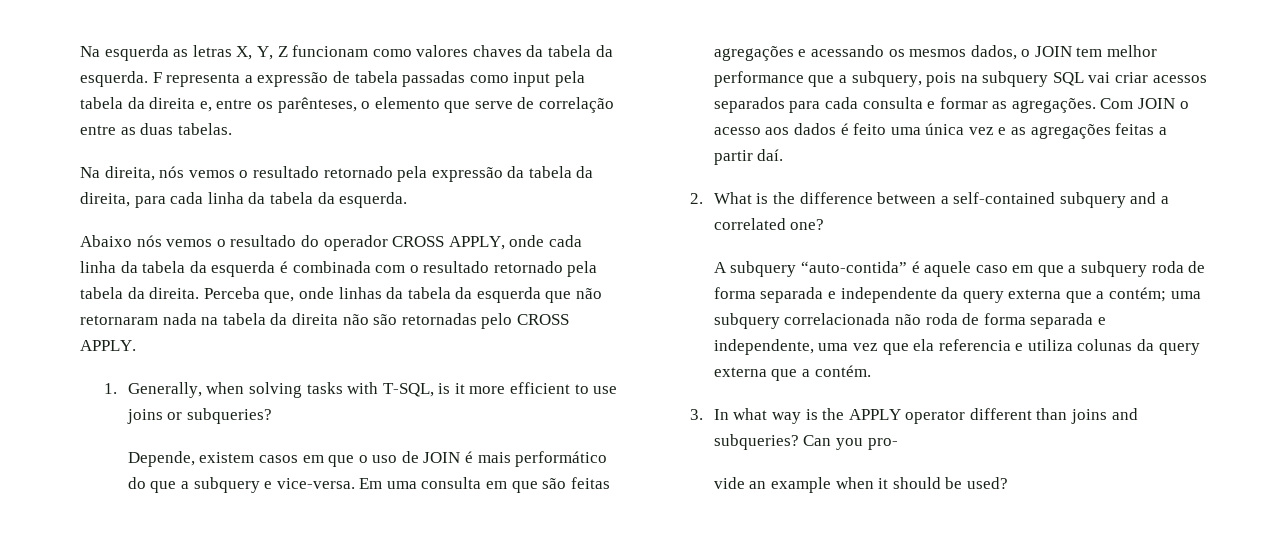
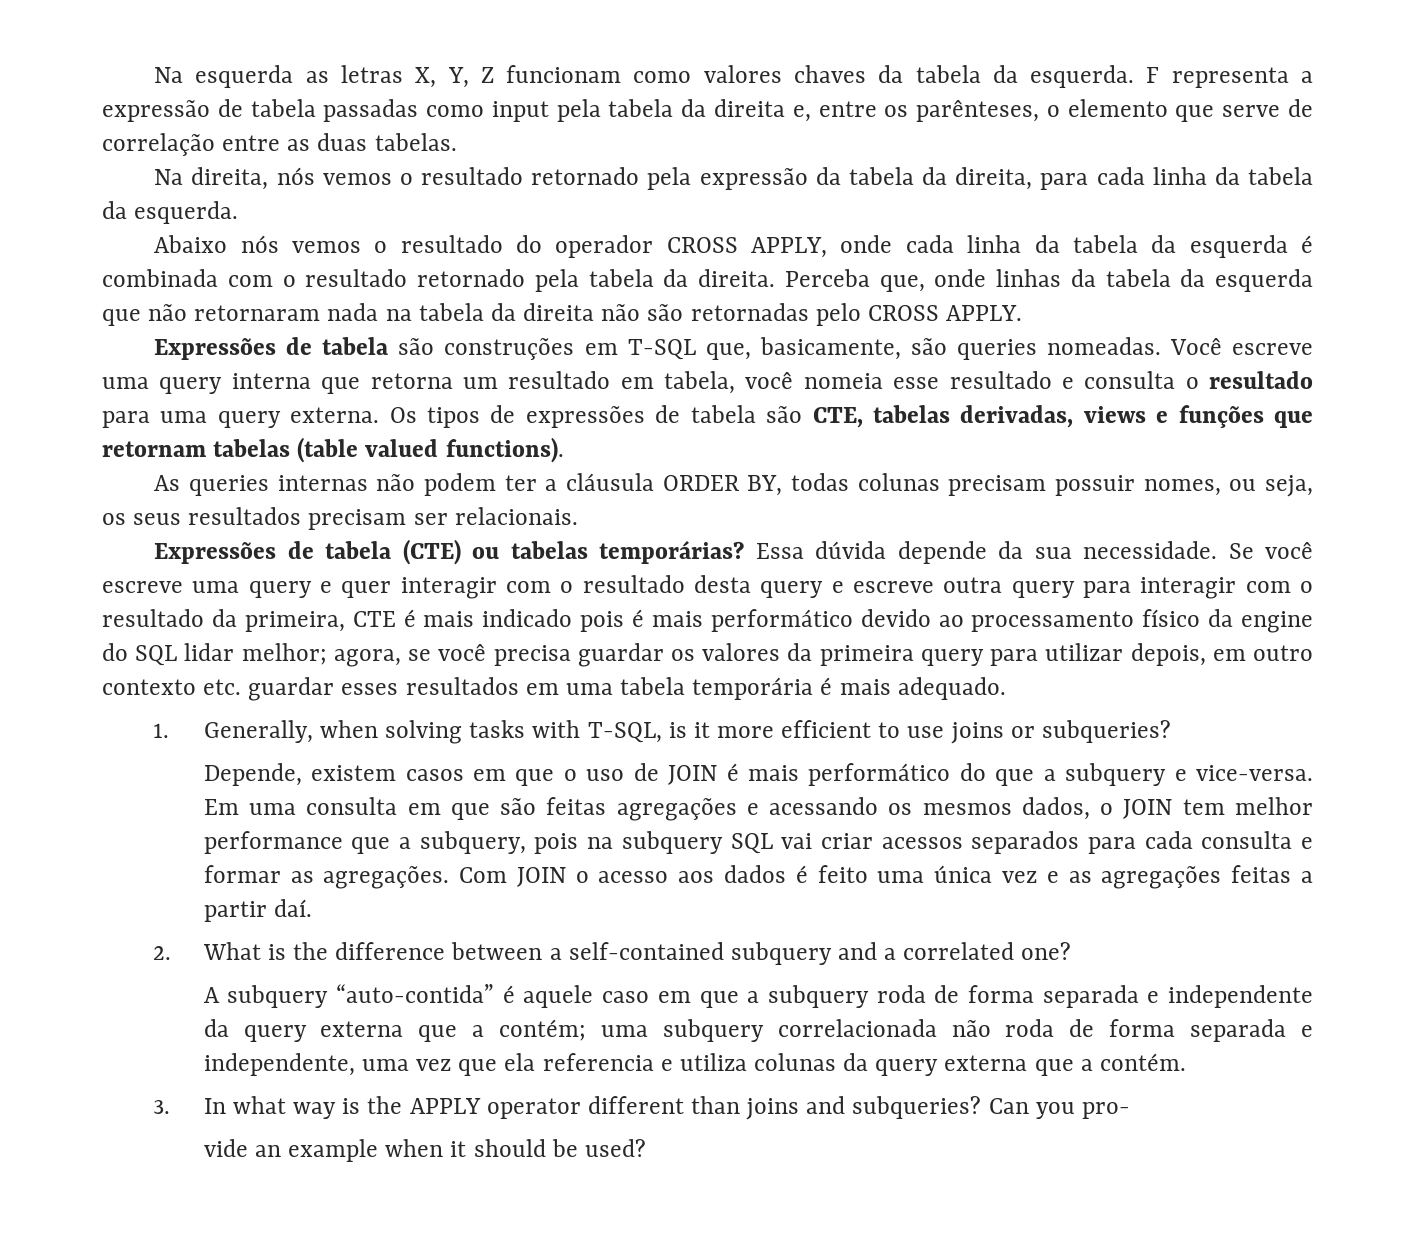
(136, 345) none -> [154,337,1313,360] [102,371,1313,394] [102,405,1313,428] [102,437,564,463] [154,473,1314,497] [102,507,578,530] [154,539,1313,565] [102,575,1313,599] [102,609,1313,633] [102,643,1313,667] [102,677,1006,701] // Expressões de tabela são construções em T-SQL que, basicamente, são queries nomeadas. Você escreve uma query interna que retorna um resultado em tabela, você nomeia esse resultado e consulta o resultado para uma query externa. Os tipos de expressões de tabela são CTE, tabelas derivadas, views e funções que retornam tabelas (table valued functions). // As queries internas não podem ter a cláusula ORDER BY, todas colunas precisam possuir nomes, ou seja, os seus resultados precisam ser relacionais. // Expressões de tabela (CTE) ou tabelas temporárias? Essa dúvida depende da sua necessidade. Se você escreve uma query e quer interagir com o resultado desta query e escreve outra query para interagir com o resultado da primeira, CTE é mais indicado pois é mais performático devido ao processamento físico da engine do SQL lidar melhor; agora, se você precisa guardar os valores da primeira query para utilizar depois, em outro contexto etc. guardar esses resultados em uma tabela temporária é mais adequado.

